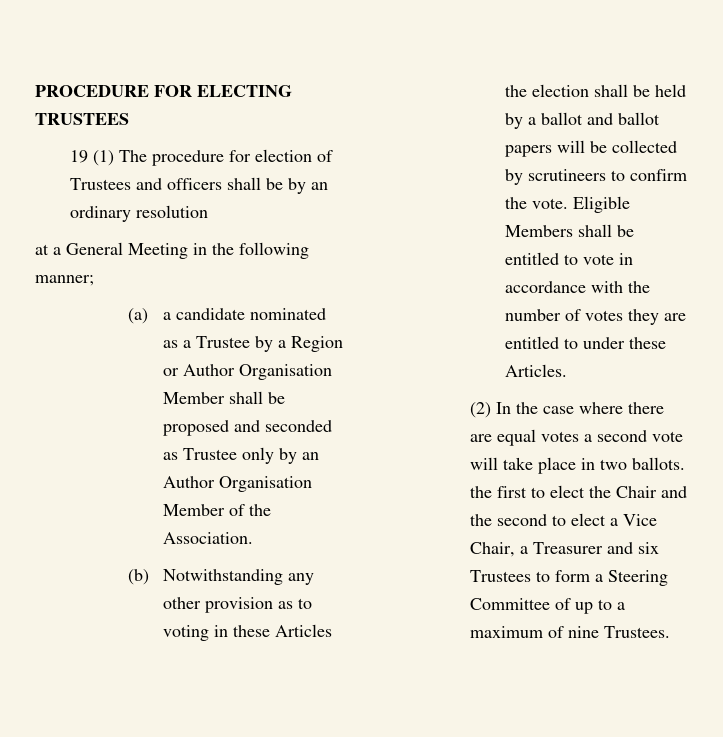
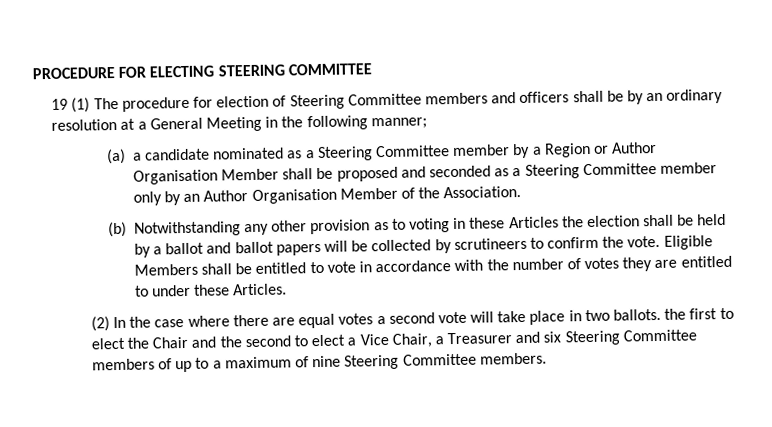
[35,113,129,125] TRUSTEES -> [217,63,372,77] STEERING COMMITTEE
[69,178,131,190] Trustees -> [289,92,488,110] Steering Committee members
(208, 211) // -> (118, 124) none
[196,336,251,348] Trustee -> [317,144,511,162] Steering Committee member
[183,448,238,460] Trustee -> [512,162,717,179] a Steering Committee member
[470,570,669,586] [470,598,551,610] Trustees to form a Steering Committee -> [564,329,697,346] [91,358,155,371] Steering Committee members
[604,626,671,638] Trustees. -> [344,352,547,370] Steering Committee members.

